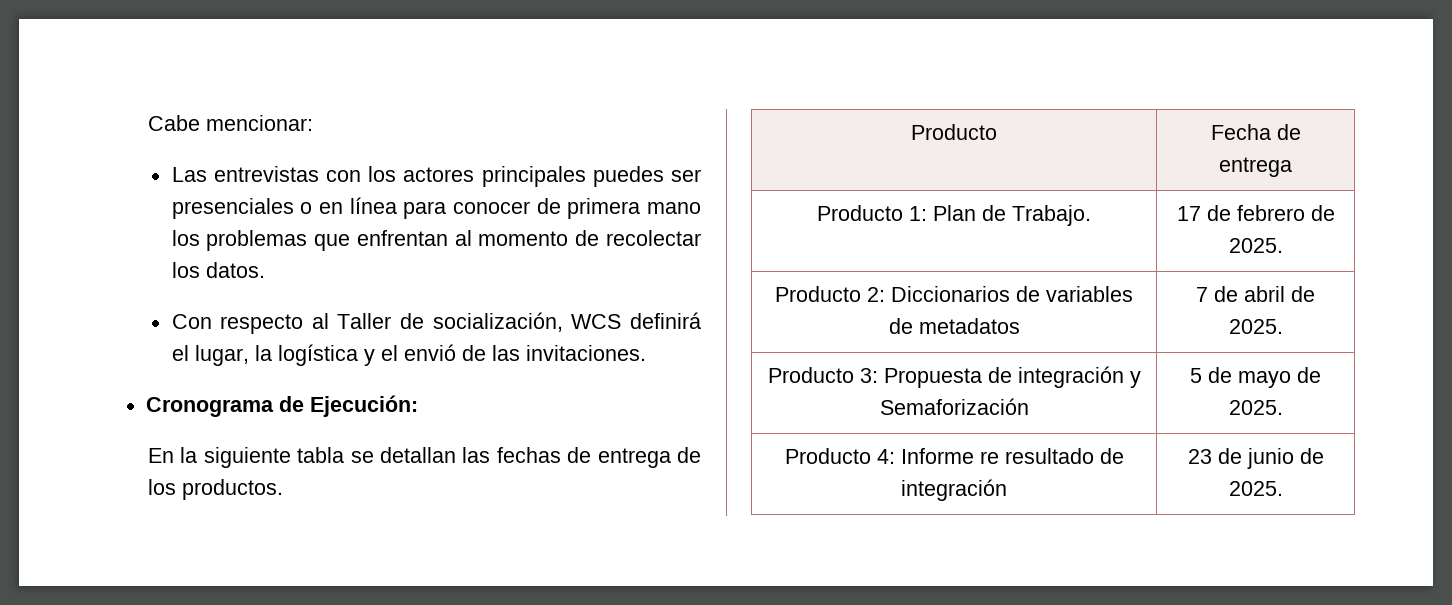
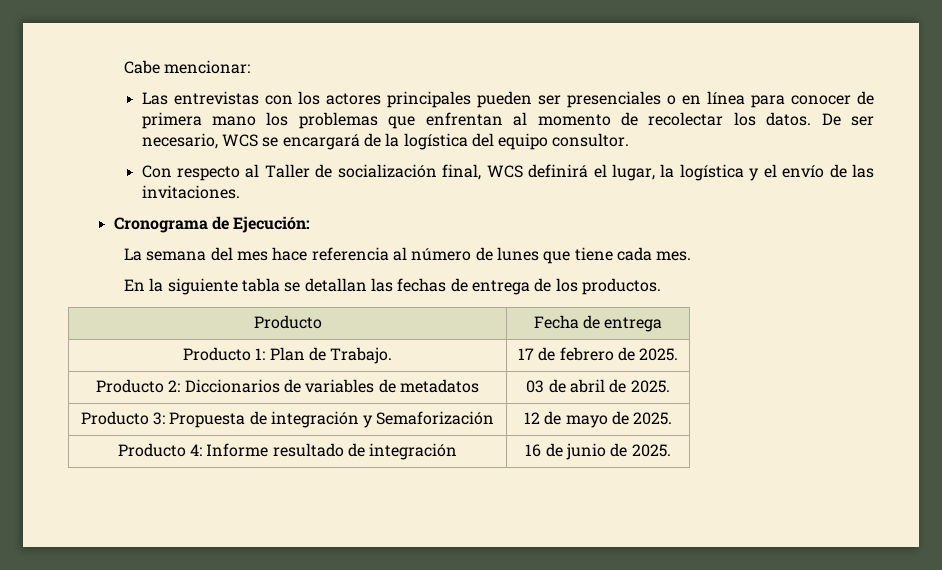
[592,166,664,187] puedes -> [477,91,533,108] pueden
(265, 270) none -> [821,113,875,126] [141,133,630,150] De ser necesario, WCS se encargará de la logística del equipo consultor.
[432,312,563,332] socialización, -> [337,164,482,180] socialización final,
[403,344,456,361] envió -> [782,165,825,178] envío
(419, 406) none -> [123,247,692,264] // La semana del mes hace referencia al número de lunes que tiene cada mes.
[1196,287,1208,302] 7 -> [526,380,545,393] 03
[1190,368,1202,383] 5 -> [523,412,540,424] 12
[979,451,999,464] re -> (269, 450) none
[1187,449,1212,464] 23 -> [525,444,542,457] 16

